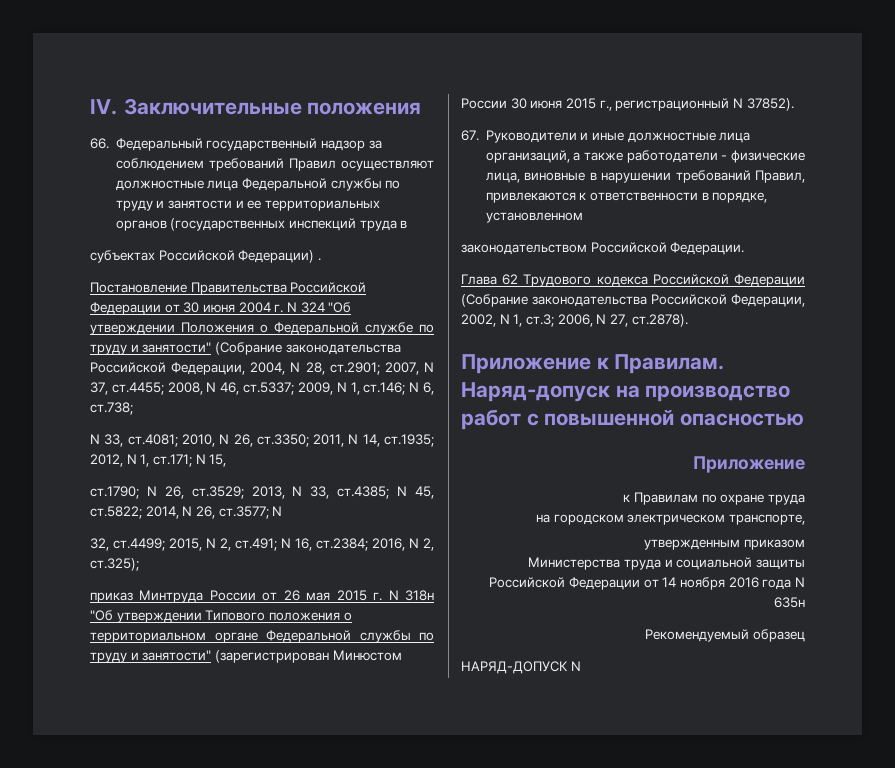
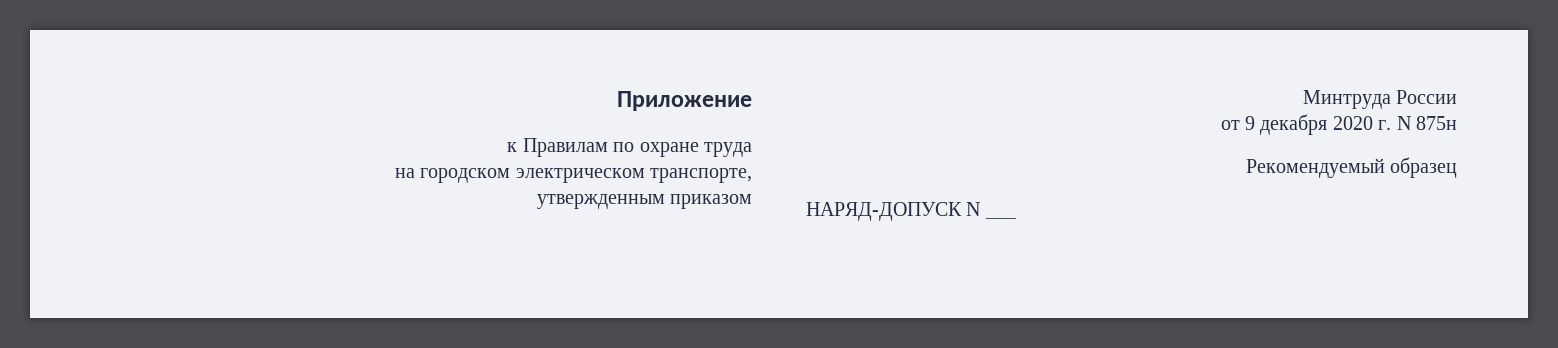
[90,98,422,115] [90,138,382,151] [115,158,434,171] [115,178,401,191] [115,200,380,211] [115,218,408,231] [90,250,321,263] [90,282,367,295] [90,302,352,315] [90,322,434,335] [90,342,401,355] [90,362,434,375] [90,382,434,395] [90,402,133,415] [90,434,435,447] [90,454,227,467] [90,486,434,499] [90,506,283,519] [90,538,434,551] [90,558,139,571] [90,590,435,603] [90,610,352,623] [90,630,434,643] [90,650,402,663] [461,98,794,111] [461,130,751,143] [485,150,805,163] [485,170,805,183] [485,192,768,203] [485,212,583,223] [461,242,745,255] [461,274,805,287] [461,294,805,307] [461,314,688,327] [461,354,725,374] [461,382,791,402] [461,409,805,430] IV. Заключительные положения // 66. Федеральный государственный надзор за соблюдением требований Правил осуществляют должностные лица Федеральной службы по труду и занятости и ее территориальных органов (государственных инспекций труда в // субъектах Российской Федерации) . // Постановление Правительства Российской Федерации от 30 июня 2004 г. N 324 "Об утверждении Положения о Федеральной службе по труду и занятости" (Собрание законодательства Российской Федерации, 2004, N 28, ст.2901; 2007, N 37, ст.4455; 2008, N 46, ст.5337; 2009, N 1, ст.146; N 6, ст.738; // N 33, ст.4081; 2010, N 26, ст.3350; 2011, N 14, ст.1935; 2012, N 1, ст.171; N 15, // ст.1790; N 26, ст.3529; 2013, N 33, ст.4385; N 45, ст.5822; 2014, N 26, ст.3577; N // 32, ст.4499; 2015, N 2, ст.491; N 16, ст.2384; 2016, N 2, ст.325); // приказ Минтруда России от 26 мая 2015 г. N 318н "Об утверждении Типового положения о территориальном органе Федеральной службы по труду и занятости" (зарегистрирован Минюстом России 30 июня 2015 г., регистрационный N 37852). // 67. Руководители и иные должностные лица организаций, а также работодатели - физические лица, виновные в нарушении требований Правил, привлекаются к ответственности в порядке, установленном // законодательством Российской Федерации. // Глава 62 Трудового кодекса Российской Федерации (Собрание законодательства Российской Федерации, 2002, N 1, ст.3; 2006, N 27, ст.2878). // Приложение к Правилам. Наряд-допуск на производство работ с повышенной опасностью // -> (617, 101) none
[528,557,805,570] [489,577,805,590] [774,597,805,608] Министерства труда и социальной защиты Российской Федерации от 14 ноября 2016 года N 635н -> [1302,90,1457,109] [1220,114,1457,135] Минтруда России // от 9 декабря 2020 г. N 875н
(581, 666) none -> [984,216,1017,219] ___

